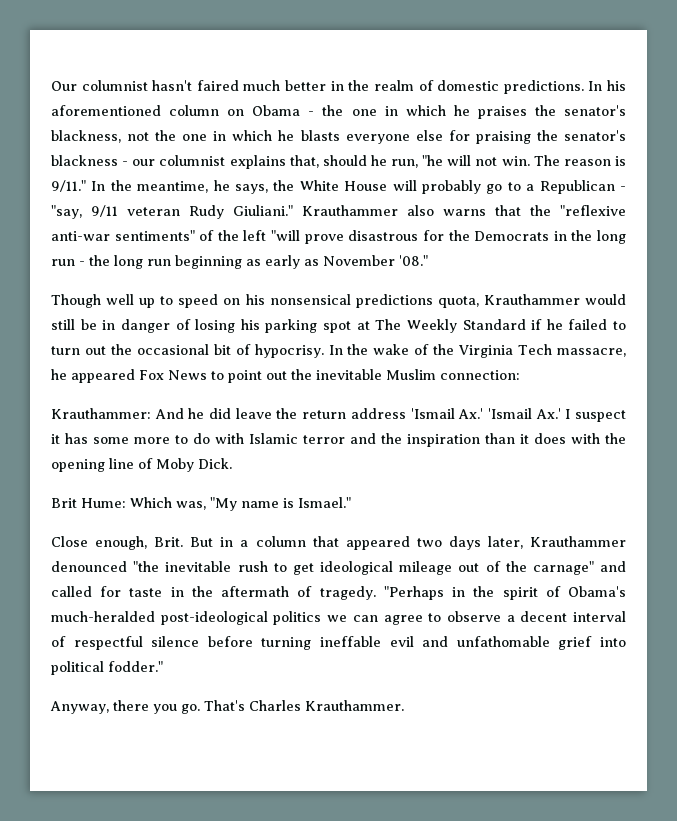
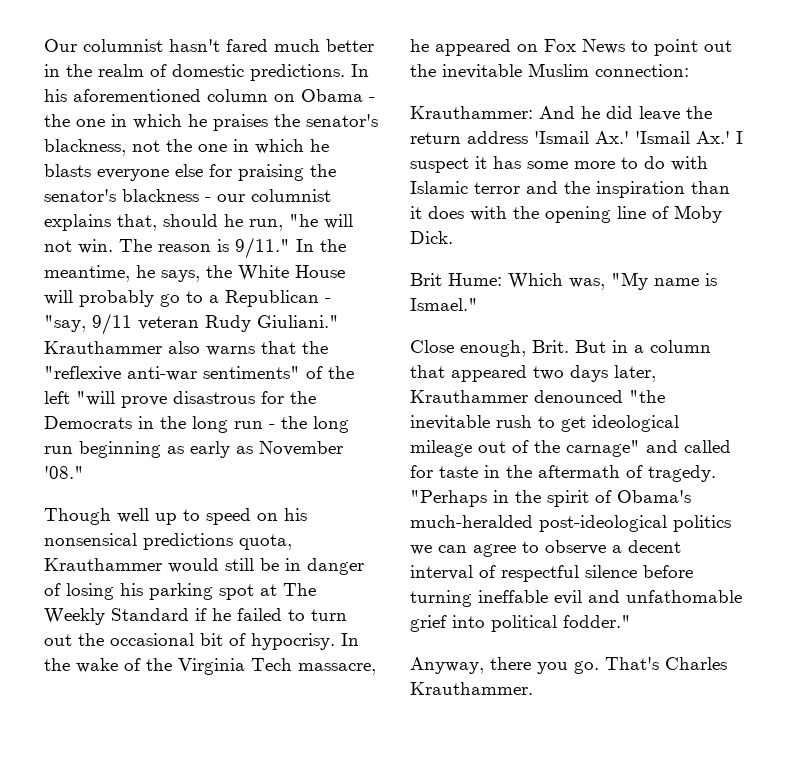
[196,80,239,91] faired -> [226,39,268,52] fared
(135, 376) none -> [517,44,538,52] on

